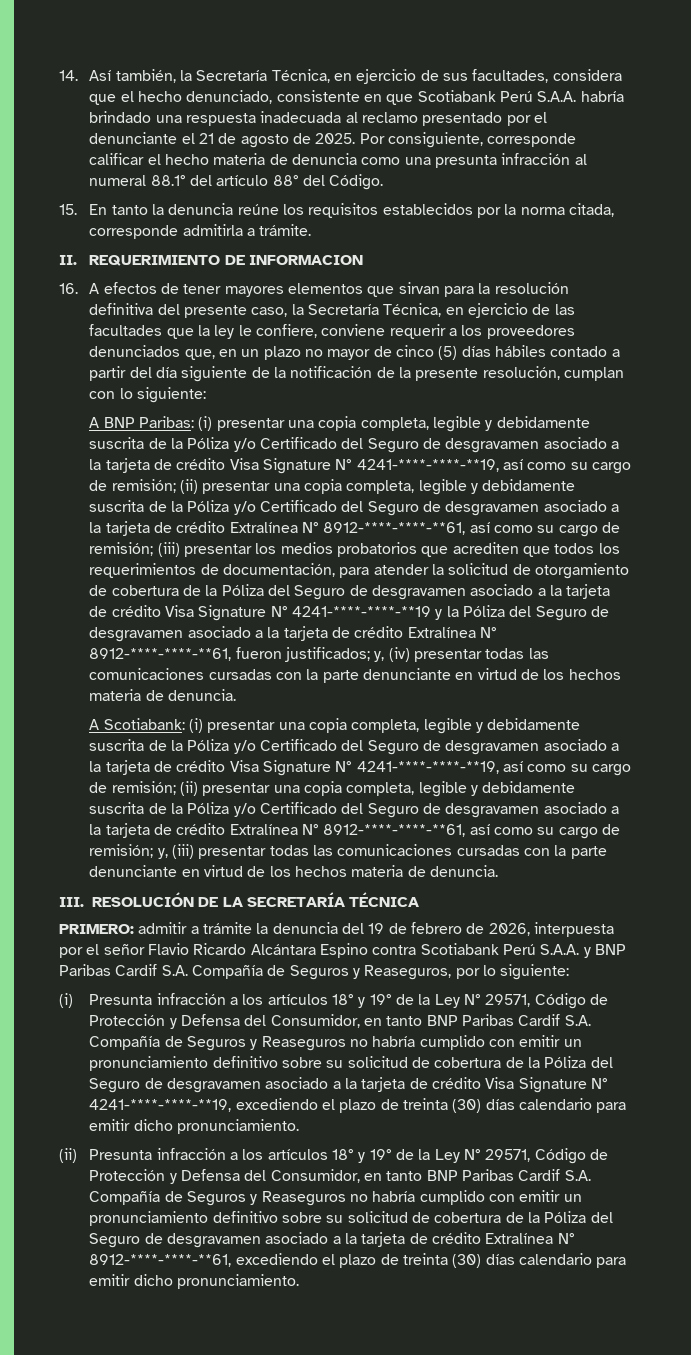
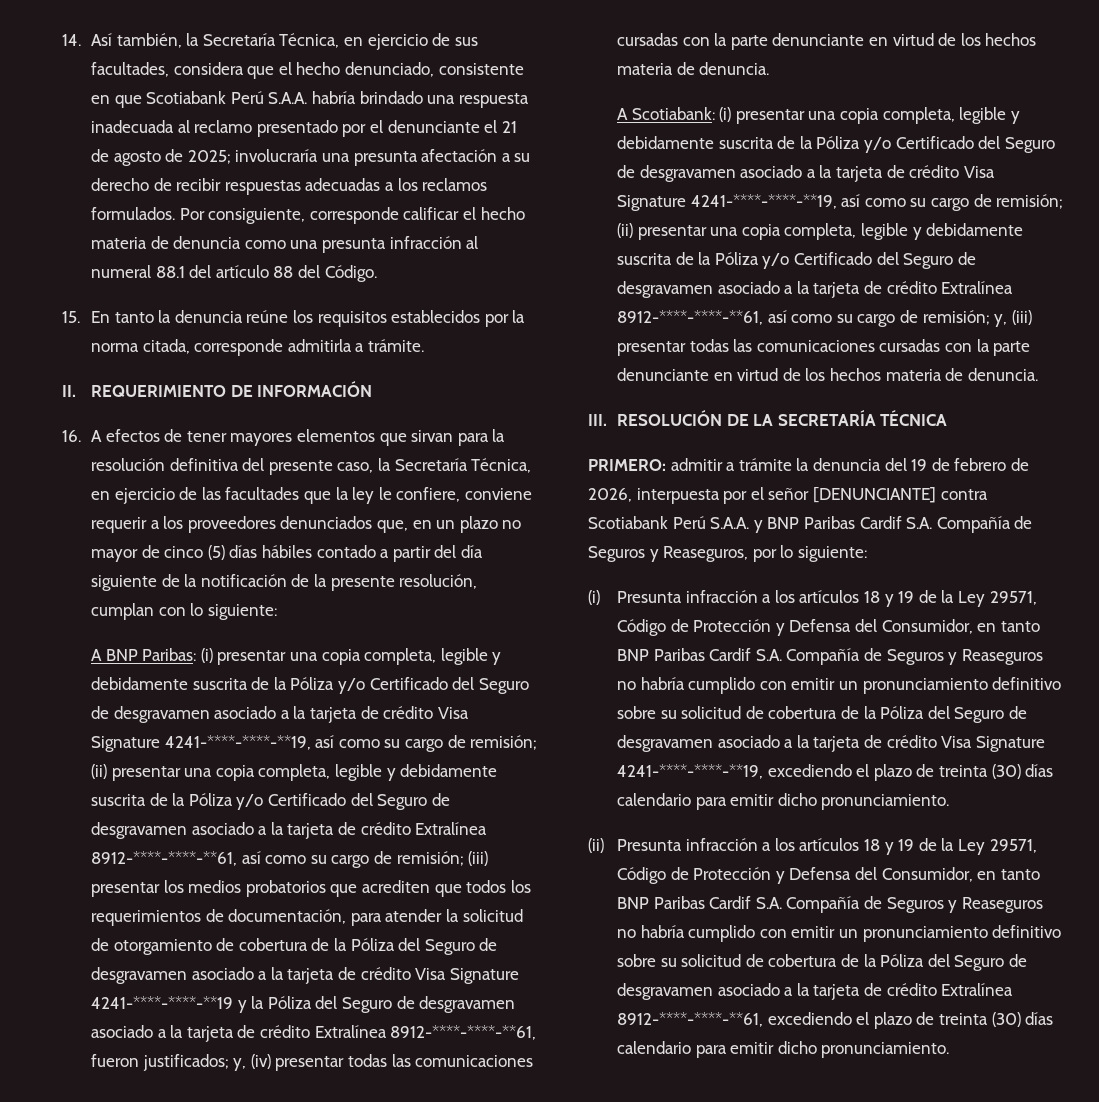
[315,133,356,144] 2025. -> [187,149,531,166] [91,178,488,195] [91,207,176,220] 2025; involucraría una presunta afectación a su derecho de recibir respuestas adecuadas a los reclamos formulados.
[150,175,186,186] 88.1° -> [155,266,185,278] 88.1
[272,175,299,186] 88° -> [273,266,294,278] 88
[249,255,364,265] INFORMACION -> [257,381,373,397] INFORMACIÓN
[335,459,353,470] N° -> (161, 744) none
[302,522,320,533] N° -> (488, 828) none
[270,606,288,617] N° -> (519, 976) none
[480,627,498,638] N° -> (387, 1031) none
[335,761,353,772] N° -> (687, 203) none
[302,824,320,835] N° -> (1014, 287) none
[147,943,368,958] Flavio Ricardo Alcántara Espino -> [812,487,936,503] [DENUNCIANTE]
[332,994,481,1008] 18° y 19° de la Ley N° -> [863,590,985,607] 18 y 19 de la Ley
[590,1078,608,1089] N° -> (1045, 744) none
[332,1149,481,1163] 18° y 19° de la Ley N° -> [863,838,985,855] 18 y 19 de la Ley
[557,1233,575,1244] N° -> (1014, 989) none

